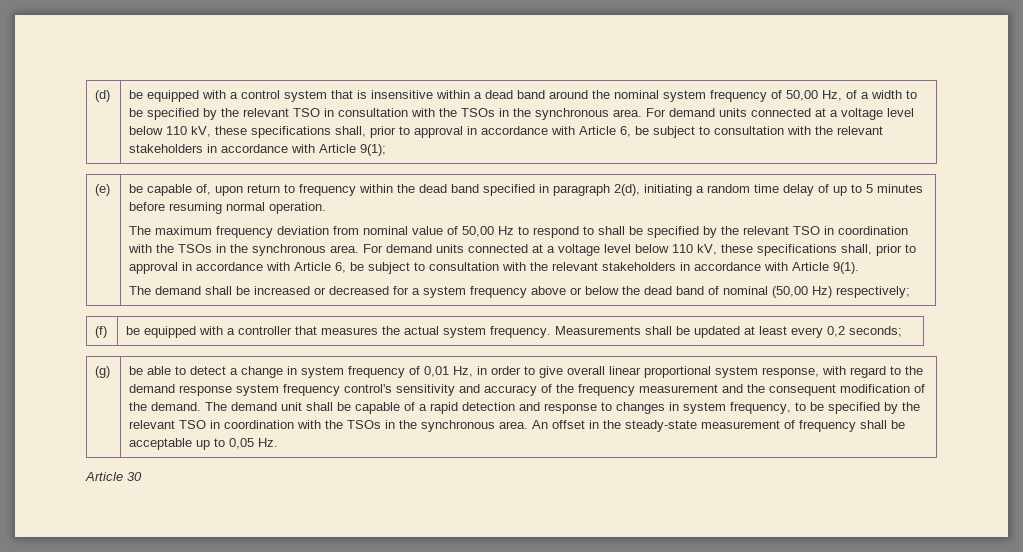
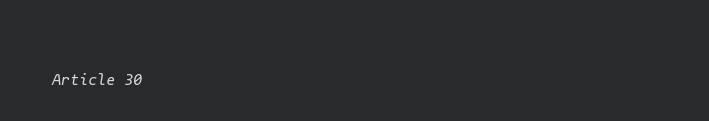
[95,90,111,102] [129,90,918,102] [129,108,915,120] [129,126,884,138] [129,144,387,156] [95,184,111,196] [129,184,924,196] [129,202,327,214] [129,226,909,238] [128,244,917,256] [129,262,860,274] [129,286,911,298] [95,326,108,338] [126,326,903,338] [95,366,111,378] [129,366,924,378] [129,384,926,396] [129,402,921,414] [129,420,906,432] [129,438,279,450] (d) | be equipped with a control system that is insensitive within a dead band around the nominal system frequency of 50,00 Hz, of a width to be specified by the relevant TSO in consultation with the TSOs in the synchronous area. For demand units connected at a voltage level below 110 kV, these specifications shall, prior to approval in accordance with Article 6, be subject to consultation with the relevant stakeholders in accordance with Article 9(1); // (e) | be capable of, upon return to frequency within the dead band specified in paragraph 2(d), initiating a random time delay of up to 5 minutes before resuming normal operation. // The maximum frequency deviation from nominal value of 50,00 Hz to respond to shall be specified by the relevant TSO in coordination with the TSOs in the synchronous area. For demand units connected at a voltage level below 110 kV, these specifications shall, prior to approval in accordance with Article 6, be subject to consultation with the relevant stakeholders in accordance with Article 9(1). // The demand shall be increased or decreased for a system frequency above or below the dead band of nominal (50,00 Hz) respectively; // (f) | be equipped with a controller that measures the actual system frequency. Measurements shall be updated at least every 0,2 seconds; // (g) | be able to detect a change in system frequency of 0,01 Hz, in order to give overall linear proportional system response, with regard to the demand response system frequency control's sensitivity and accuracy of the frequency measurement and the consequent modification of the demand. The demand unit shall be capable of a rapid detection and response to changes in system frequency, to be specified by the relevant TSO in coordination with the TSOs in the synchronous area. An offset in the steady-state measurement of frequency shall be acceptable up to 0,05 Hz. // -> (51, 79) none

